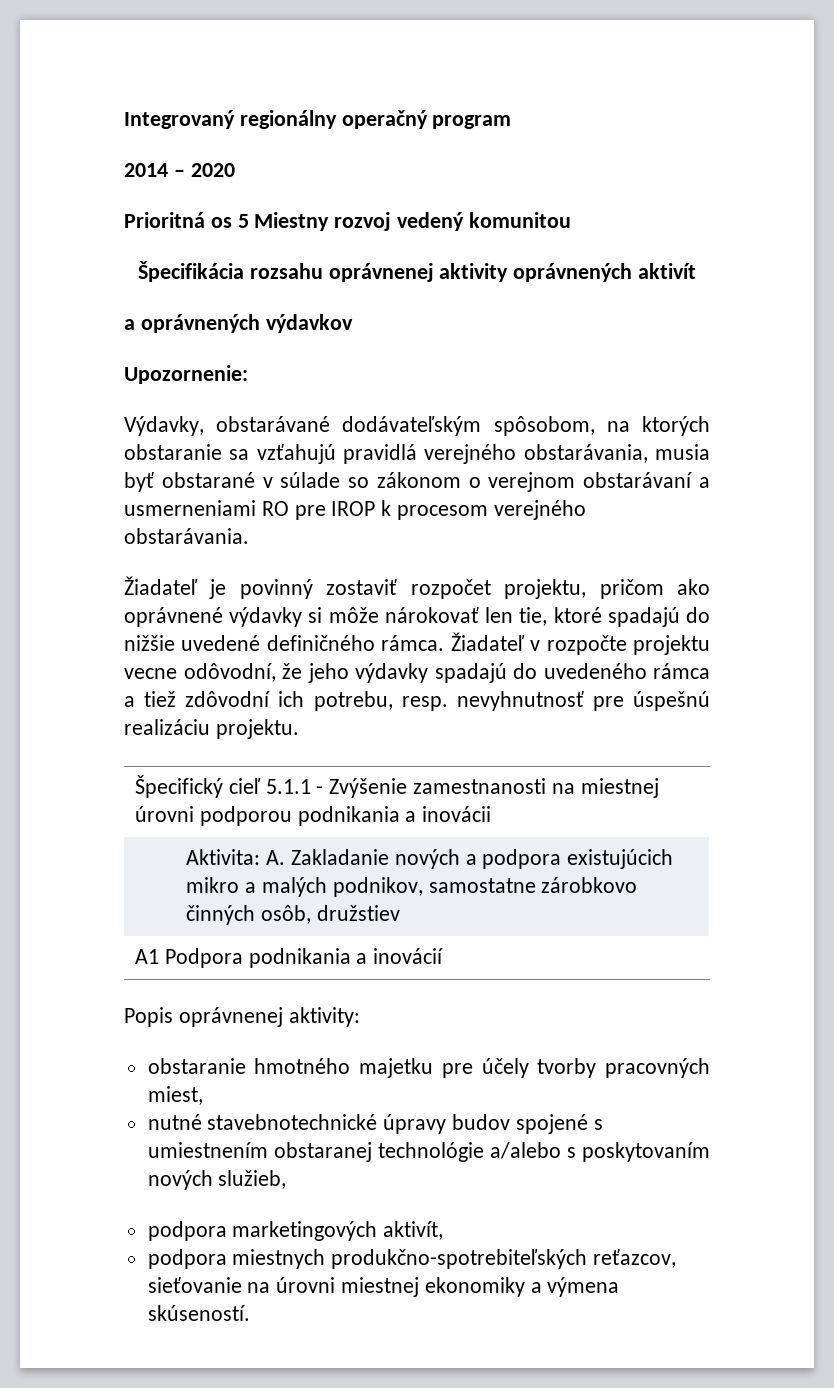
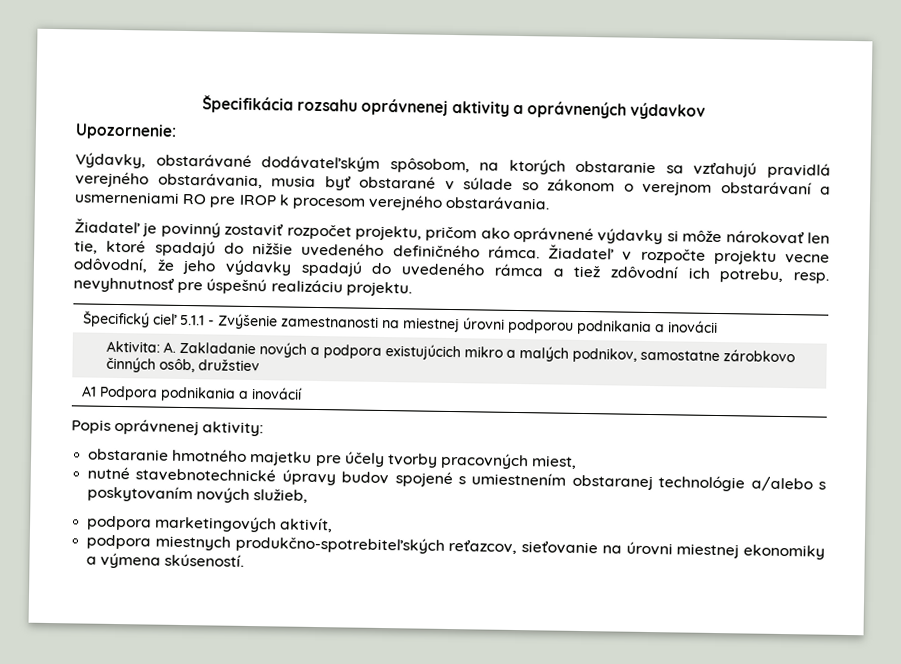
[124,110,512,129] [124,163,235,177] [124,212,571,231] Integrovaný regionálny operačný program // 2014 – 2020 // Prioritná os 5 Miestny rozvoj vedený komunitou // -> (201, 104) none
[513,263,697,282] oprávnených aktivít // -> (510, 108) none
[181,635,261,651] uvedené -> [301,242,385,257] uvedeného

